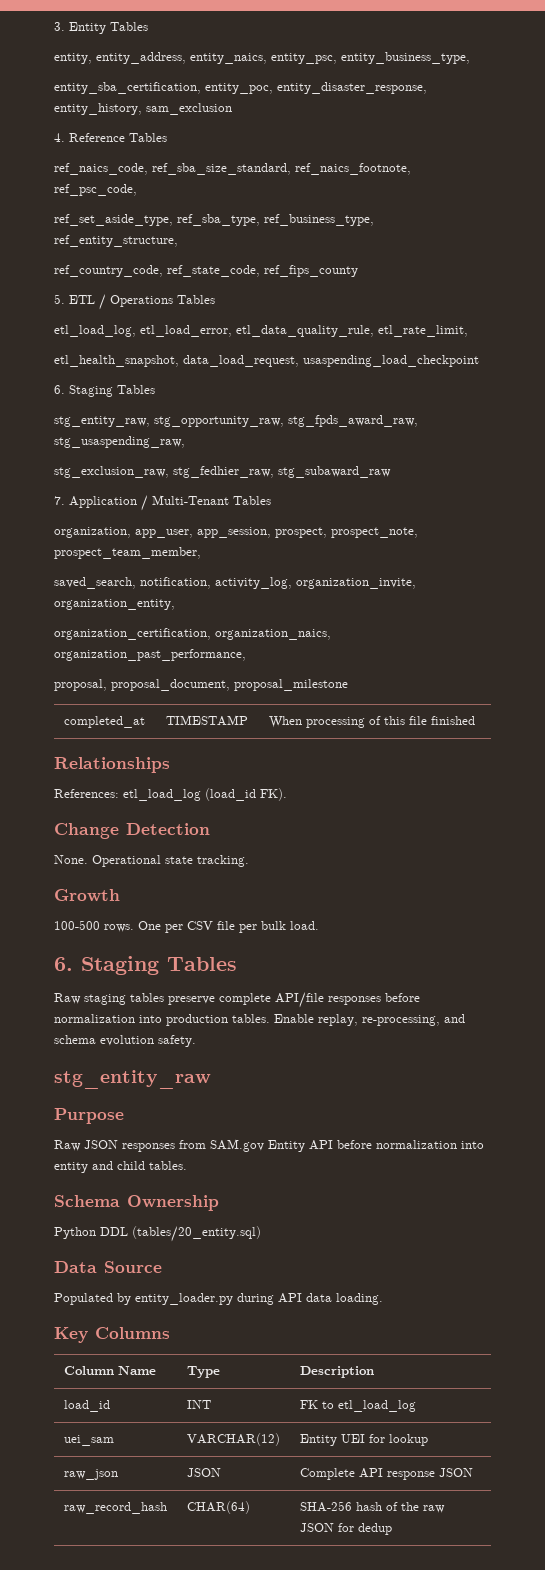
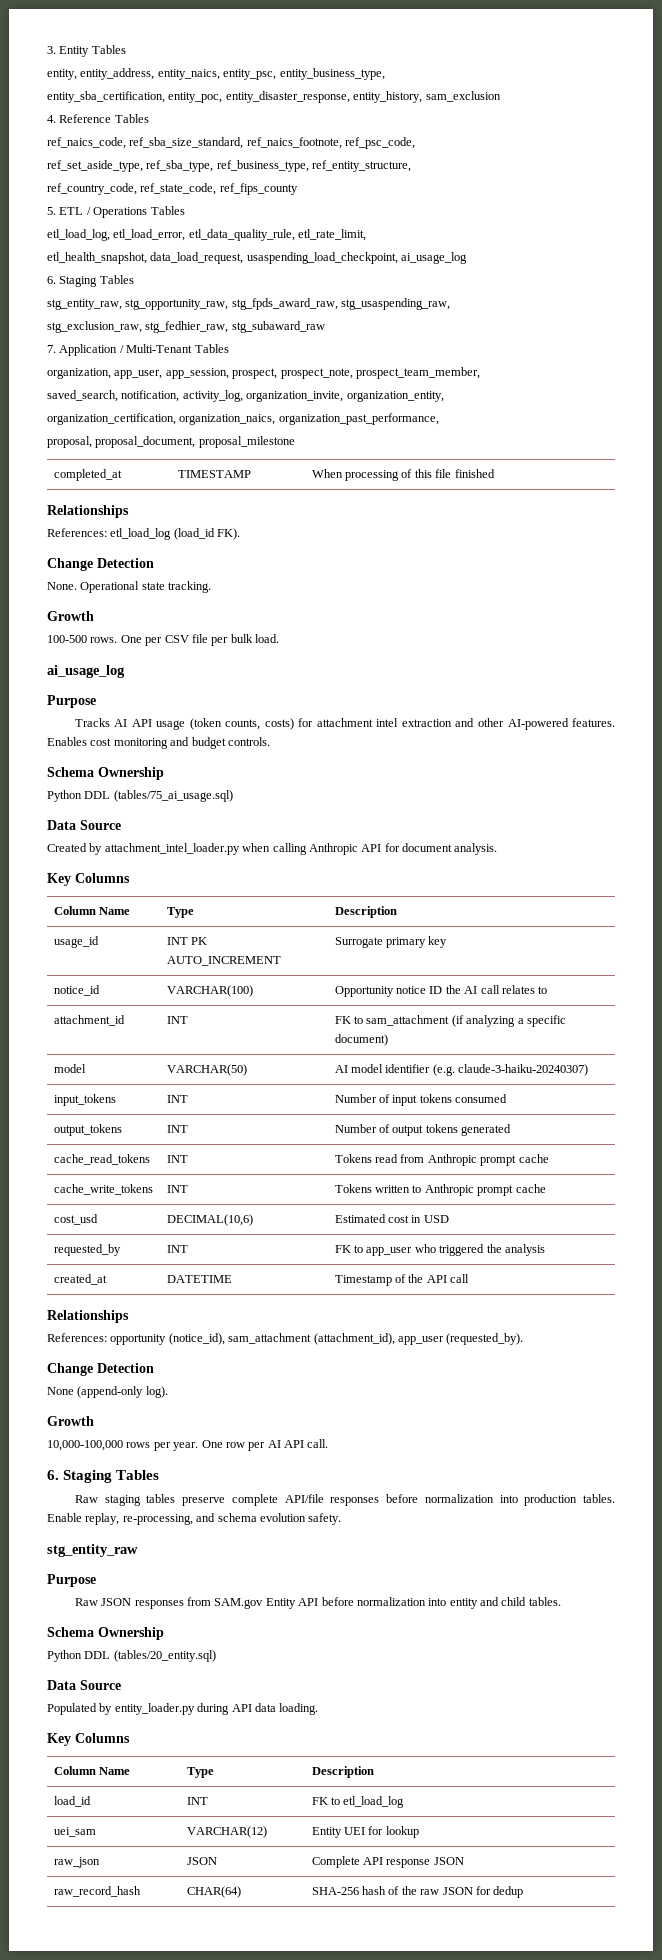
[303,355,479,367] usaspending_load_checkpoint -> [246,252,468,264] usaspending_load_checkpoint, ai_usage_log
(319, 925) none -> [47,665,125,678] [47,695,96,708] [74,718,615,730] [47,737,270,749] [47,767,164,780] [47,790,233,802] [47,820,121,830] [47,843,498,855] [47,873,130,886] [53,906,131,915] [166,907,194,918] [334,906,397,918] [53,936,99,948] [166,937,208,945] [166,956,281,966] [334,936,448,948] [53,985,100,996] [166,985,253,997] [334,985,548,997] [53,1015,125,1026] [166,1016,188,1024] [334,1015,566,1027] [334,1034,388,1046] [53,1064,86,1073] [166,1064,247,1076] [334,1064,589,1076] [53,1094,116,1106] [166,1095,188,1103] [334,1094,508,1106] [53,1124,122,1136] [166,1125,188,1133] [334,1124,512,1136] [53,1154,150,1165] [166,1155,188,1163] [334,1154,549,1166] [53,1184,153,1195] [166,1185,188,1193] [334,1184,546,1196] [53,1214,98,1225] [166,1214,253,1226] [334,1214,449,1223] [53,1244,121,1256] [166,1245,188,1253] [334,1244,545,1256] [53,1274,107,1285] [166,1275,232,1283] [334,1274,470,1286] [47,1310,129,1323] [47,1333,524,1345] [47,1363,154,1376] [47,1386,168,1398] [47,1416,94,1426] [47,1439,329,1451] // ai_usage_log // Purpose // Tracks AI API usage (token counts, costs) for attachment intel extraction and other AI-powered features. Enables cost monitoring and budget controls. // Schema Ownership // Python DDL (tables/75_ai_usage.sql) // Data Source // Created by attachment_intel_loader.py when calling Anthropic API for document analysis. // Key Columns // Column Name | Type | Description // usage_id | INT PK AUTO_INCREMENT | Surrogate primary key // notice_id | VARCHAR(100) | Opportunity notice ID the AI call relates to // attachment_id | INT | FK to sam_attachment (if analyzing a specific document) // model | VARCHAR(50) | AI model identifier (e.g. claude-3-haiku-20240307) // input_tokens | INT | Number of input tokens consumed // output_tokens | INT | Number of output tokens generated // cache_read_tokens | INT | Tokens read from Anthropic prompt cache // cache_write_tokens | INT | Tokens written to Anthropic prompt cache // cost_usd | DECIMAL(10,6) | Estimated cost in USD // requested_by | INT | FK to app_user who triggered the analysis // created_at | DATETIME | Timestamp of the API call // Relationships // References: opportunity (notice_id), sam_attachment (attachment_id), app_user (requested_by). // Change Detection // None (append-only log). // Growth // 10,000-100,000 rows per year. One row per AI API call.

